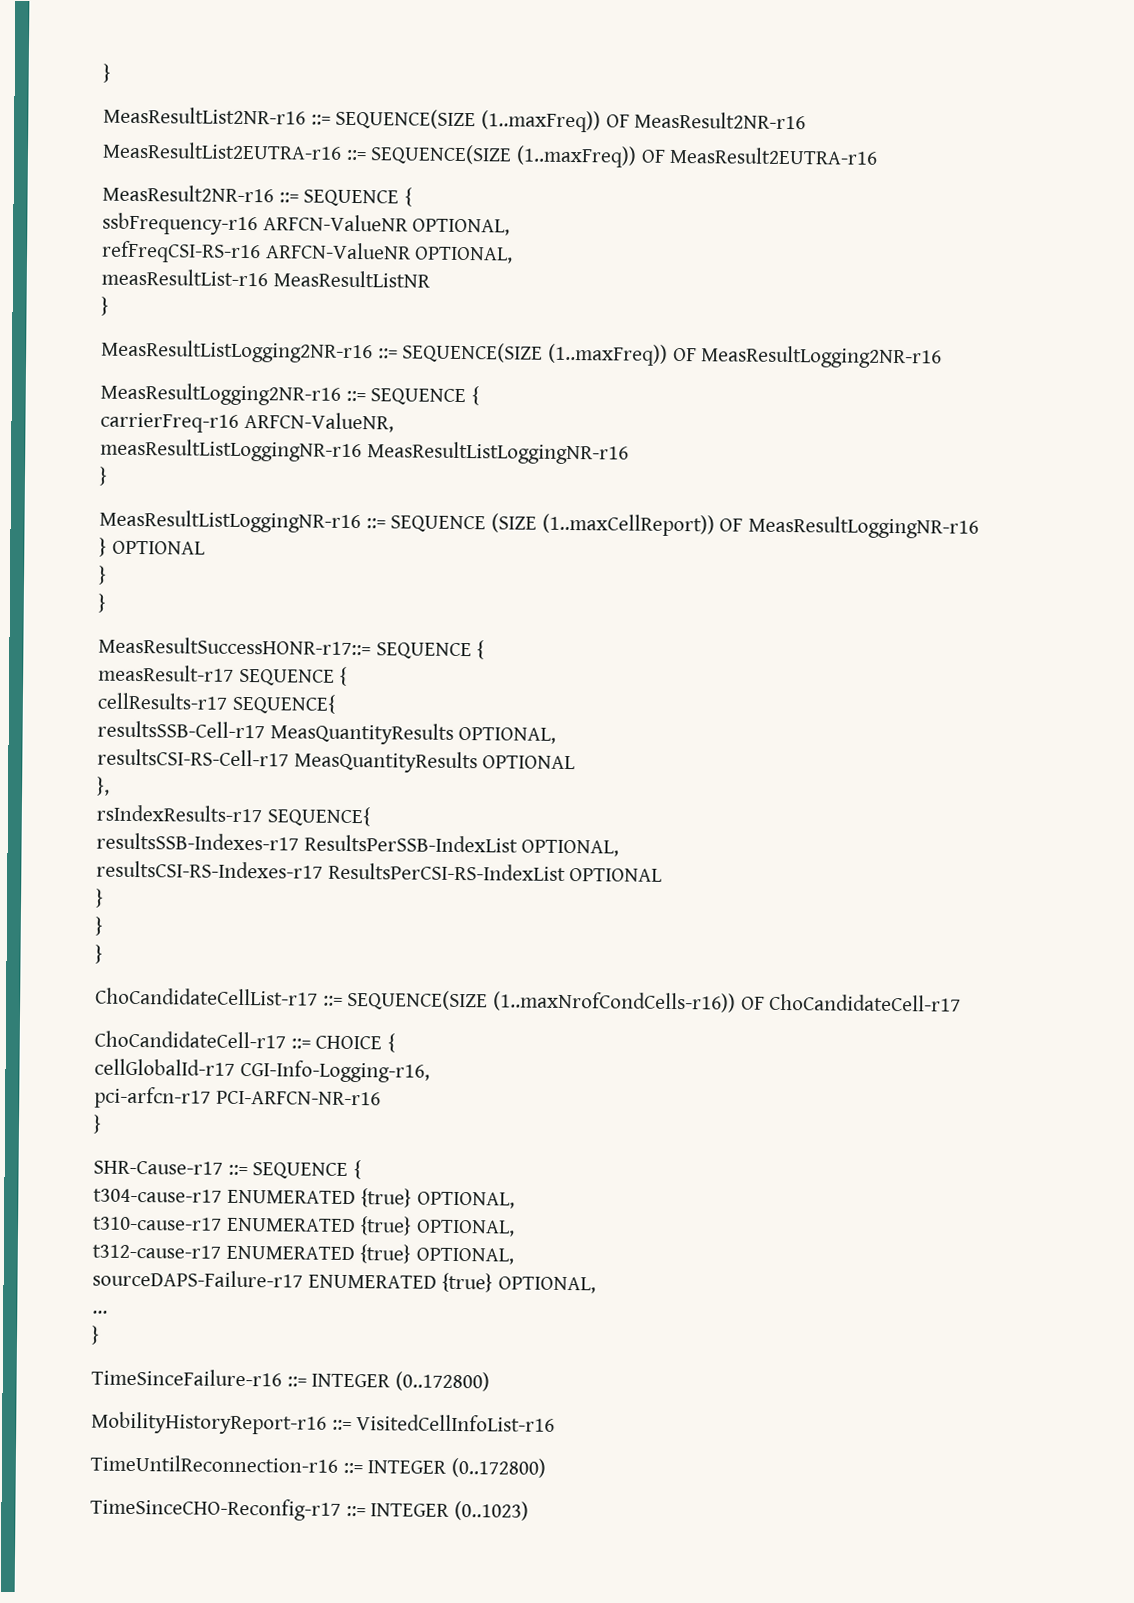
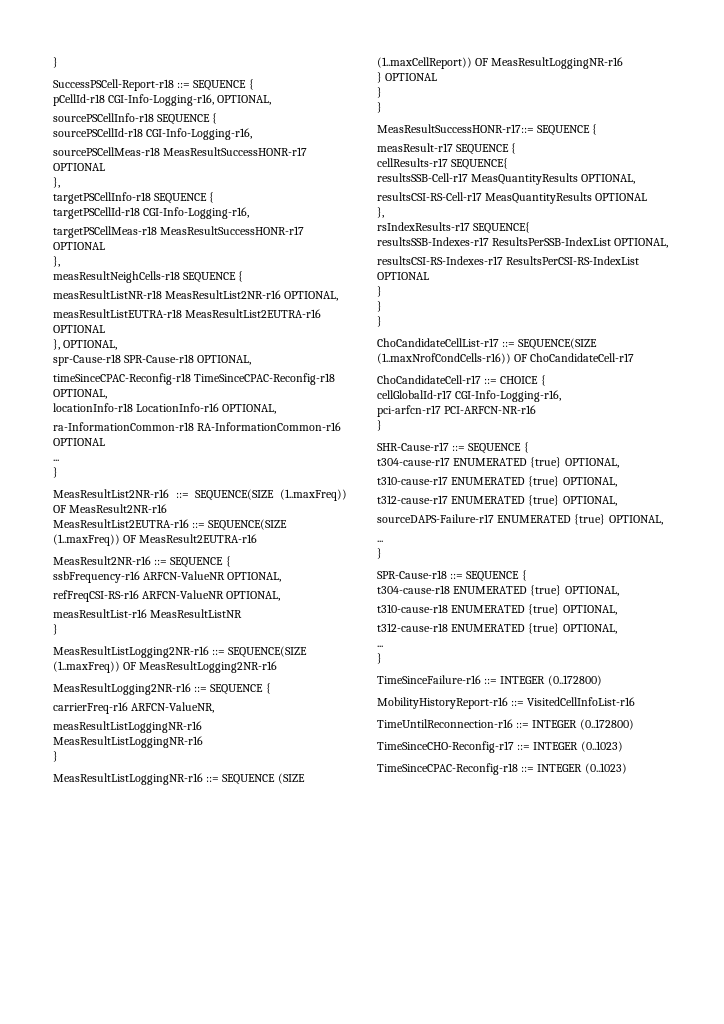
[103,63,111,83] } -> [53,57,58,68] [53,79,254,91] [53,94,272,106] [53,113,218,125] [53,128,253,140] [53,147,308,156] [53,163,105,171] [53,177,60,188] [53,192,215,204] [53,207,250,219] [53,226,305,238] [53,242,105,250] [53,256,60,267] [53,271,244,283] [53,290,339,301] [53,309,322,318] [53,325,105,333] [53,339,118,350] [53,354,252,366] [53,373,336,385] [53,389,107,399] [53,403,277,414] [53,422,342,431] [53,438,105,446] [53,459,59,461] [53,467,58,478] } // SuccessPSCell-Report-r18 ::= SEQUENCE { // pCellId-r18 CGI-Info-Logging-r16, OPTIONAL, // sourcePSCellInfo-r18 SEQUENCE { // sourcePSCellId-r18 CGI-Info-Logging-r16, // sourcePSCellMeas-r18 MeasResultSuccessHONR-r17 OPTIONAL // }, // targetPSCellInfo-r18 SEQUENCE { // targetPSCellId-r18 CGI-Info-Logging-r16, // targetPSCellMeas-r18 MeasResultSuccessHONR-r17 OPTIONAL // }, // measResultNeighCells-r18 SEQUENCE { // measResultListNR-r18 MeasResultList2NR-r16 OPTIONAL, // measResultListEUTRA-r18 MeasResultList2EUTRA-r16 OPTIONAL // }, OPTIONAL, // spr-Cause-r18 SPR-Cause-r18 OPTIONAL, // timeSinceCPAC-Reconfig-r18 TimeSinceCPAC-Reconfig-r18 OPTIONAL, // locationInfo-r18 LocationInfo-r16 OPTIONAL, // ra-InformationCommon-r18 RA-InformationCommon-r16 OPTIONAL // ... // }
(100, 1335) none -> [377,570,527,582] [377,585,619,596] [377,604,617,615] [377,623,617,634] [377,645,383,647] [377,653,382,664] // SPR-Cause-r18 ::= SEQUENCE { // t304-cause-r18 ENUMERATED {true} OPTIONAL, // t310-cause-r18 ENUMERATED {true} OPTIONAL, // t312-cause-r18 ENUMERATED {true} OPTIONAL, // ... // }
(530, 1510) none -> [377,763,627,775] // TimeSinceCPAC-Reconfig-r18 ::= INTEGER (0..1023)

